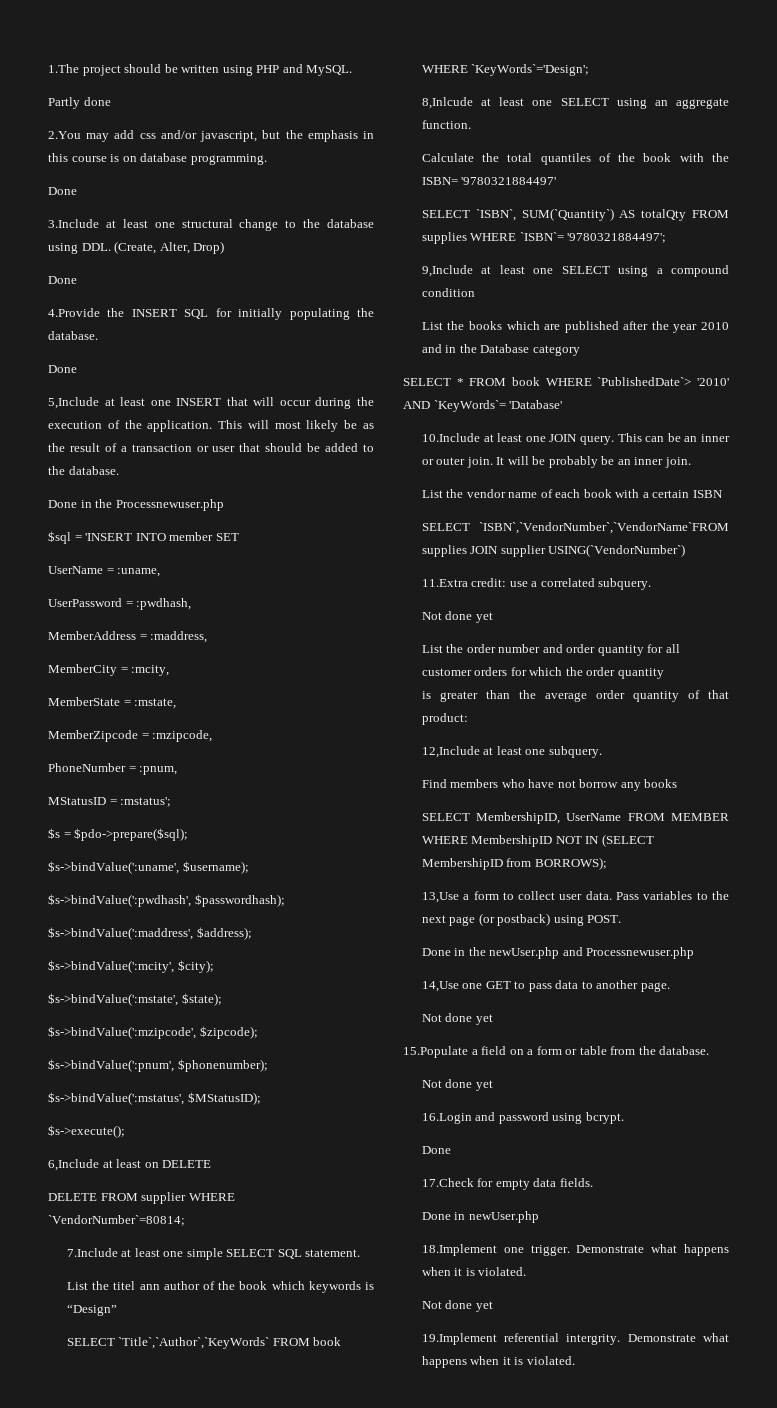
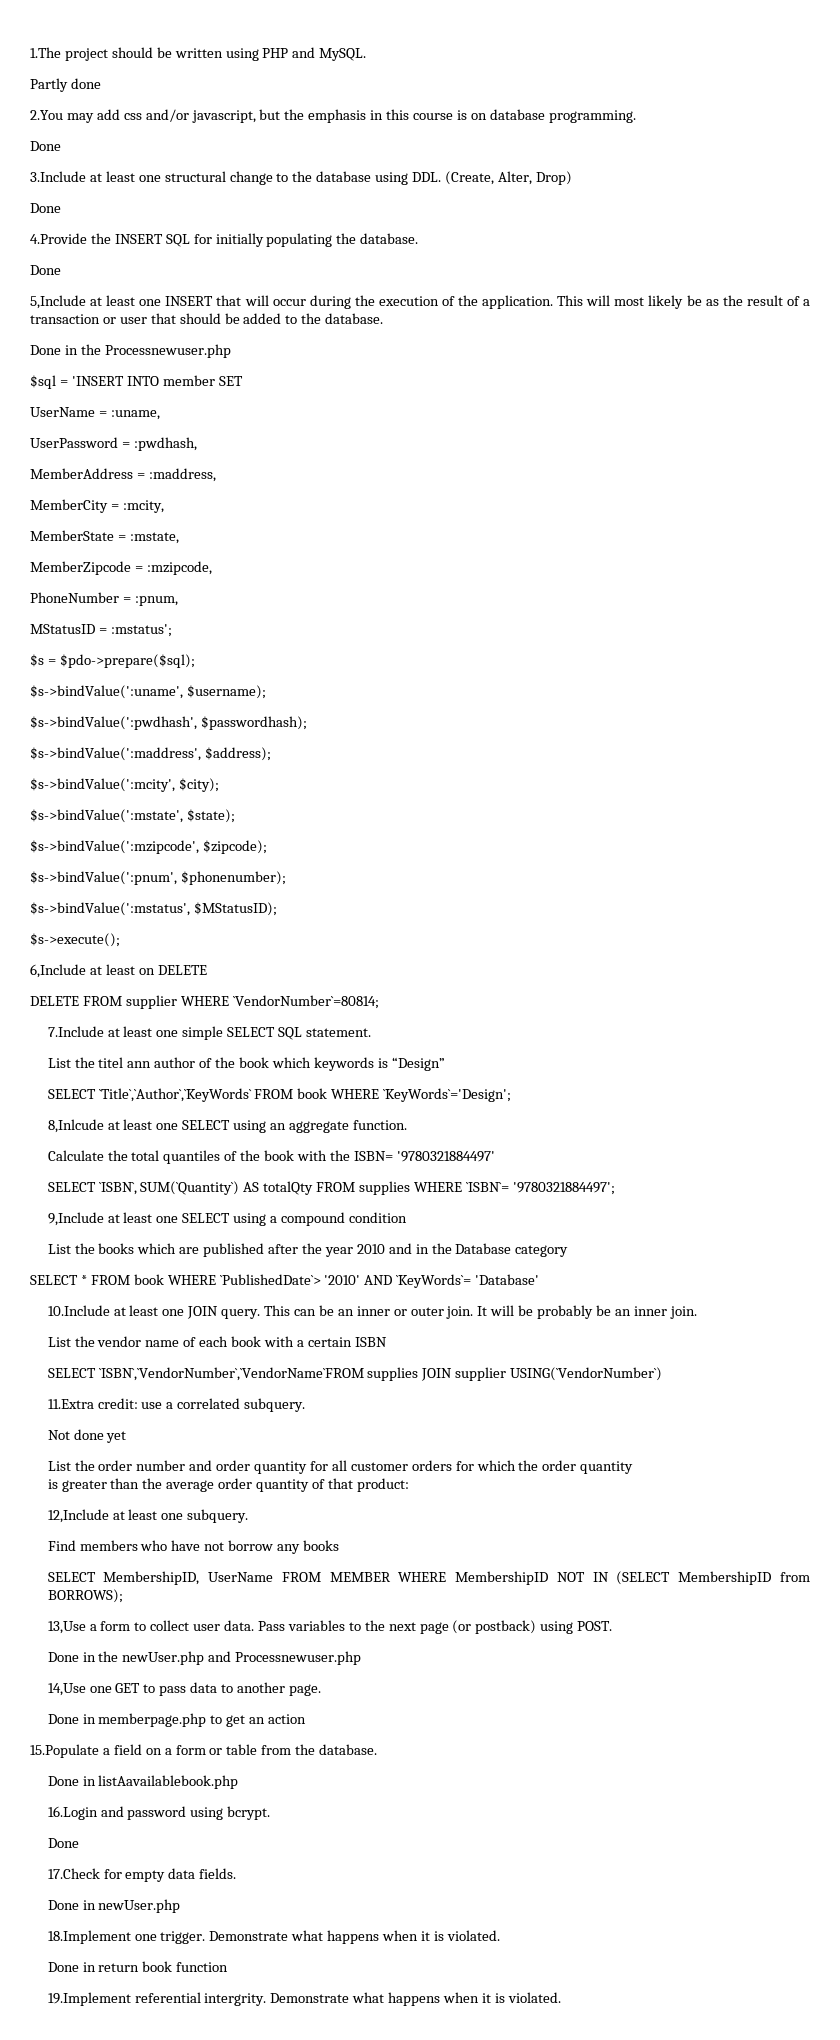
[421,1013,493,1025] Not done yet -> [47,1713,307,1727] Done in memberpage.php to get an action
[421,1079,493,1091] Not done yet -> [47,1775,239,1789] Done in listAavailablebook.php
[421,1300,493,1312] Not done yet -> [47,1961,229,1972] Done in return book function

